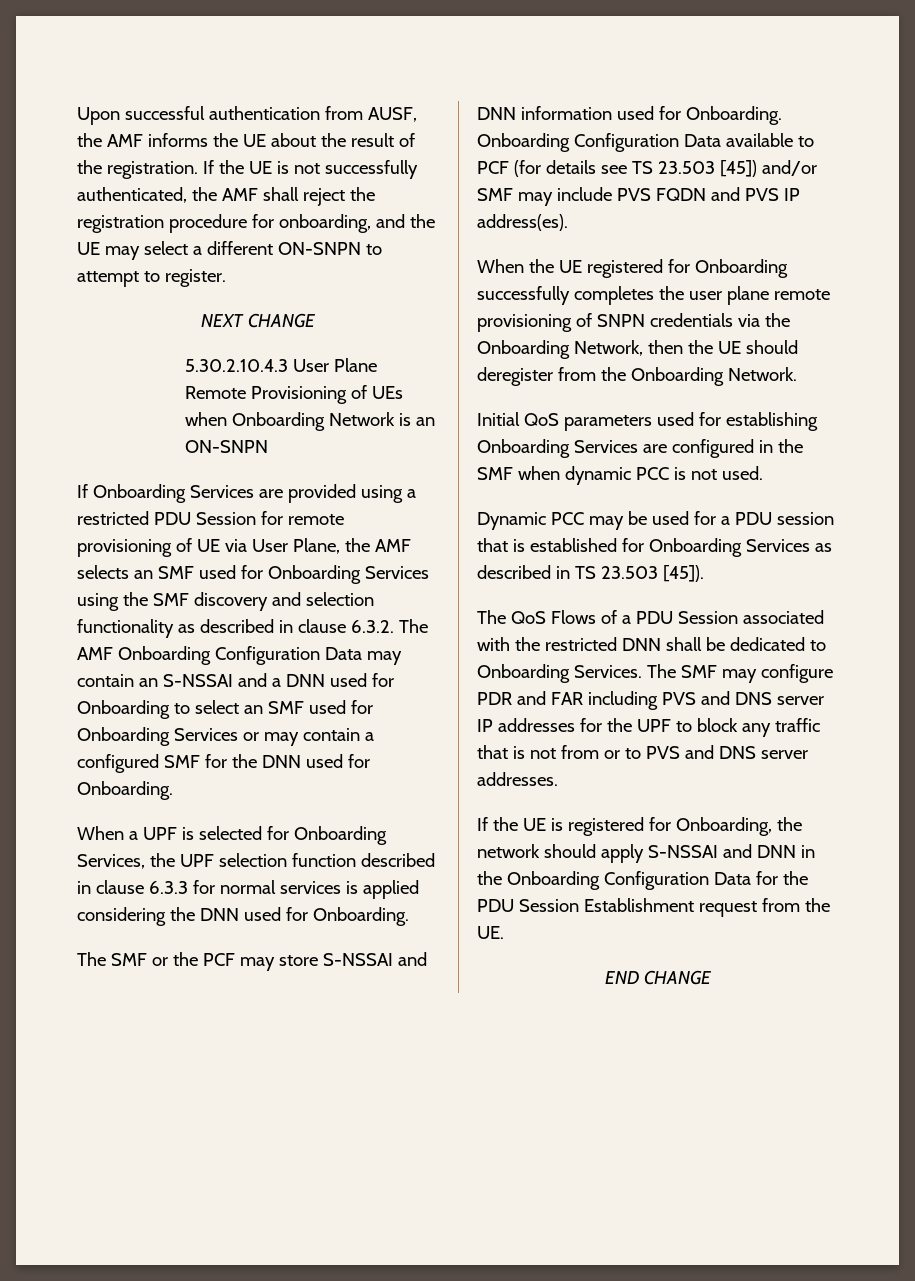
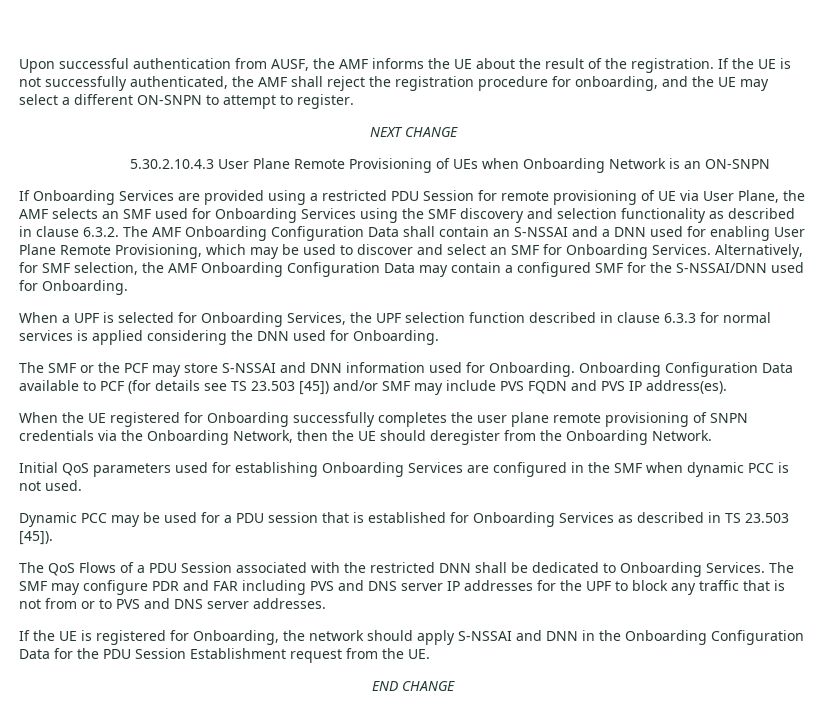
[366,651,402,665] may -> [403,226,435,237] shall
[77,700,190,719] Onboarding to -> [710,226,805,241] [19,244,443,259] enabling User Plane Remote Provisioning, which may be used to discover and
[308,700,373,714] [77,727,259,746] used for Onboarding Services or -> [543,244,803,259] [19,262,415,277] for Onboarding Services. Alternatively, for SMF selection, the AMF Onboarding Configuration Data
[261,755,301,768] DNN -> [676,263,767,273] S-NSSAI/DNN

